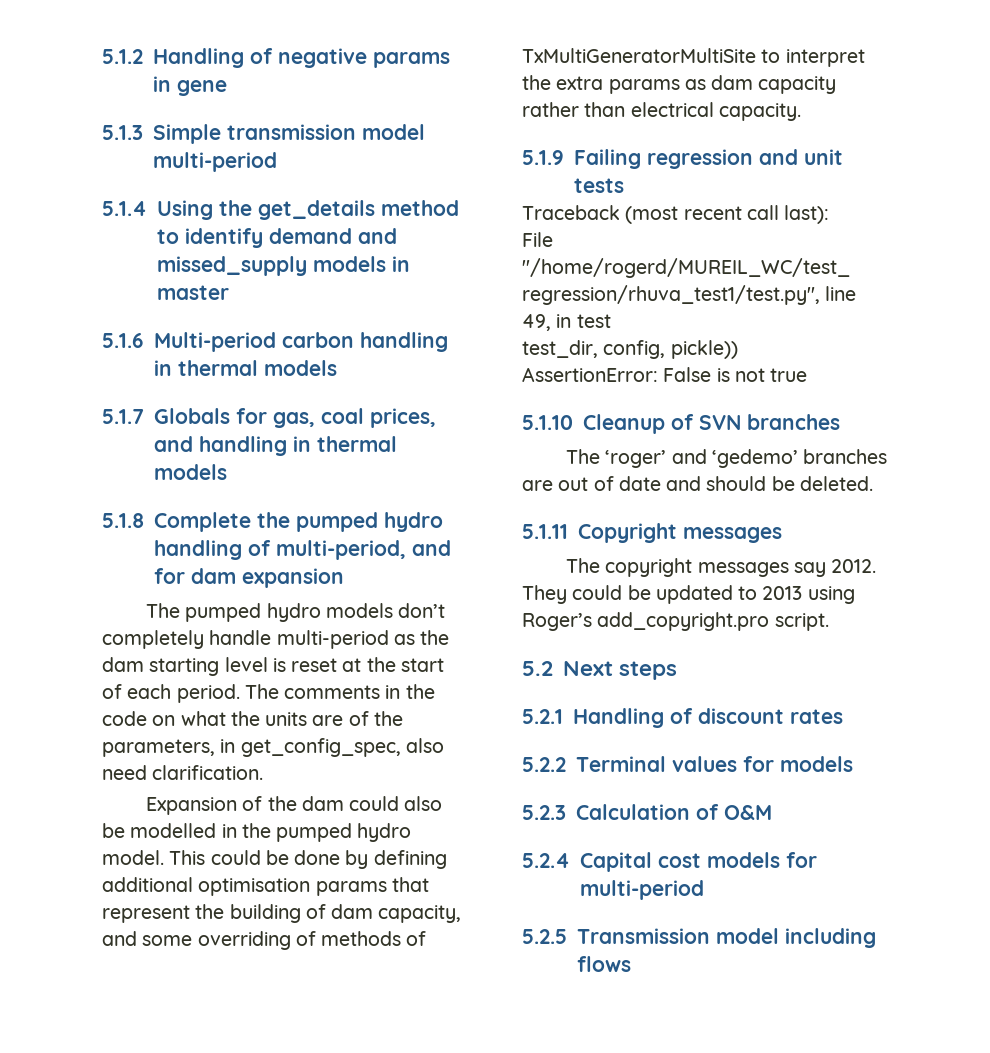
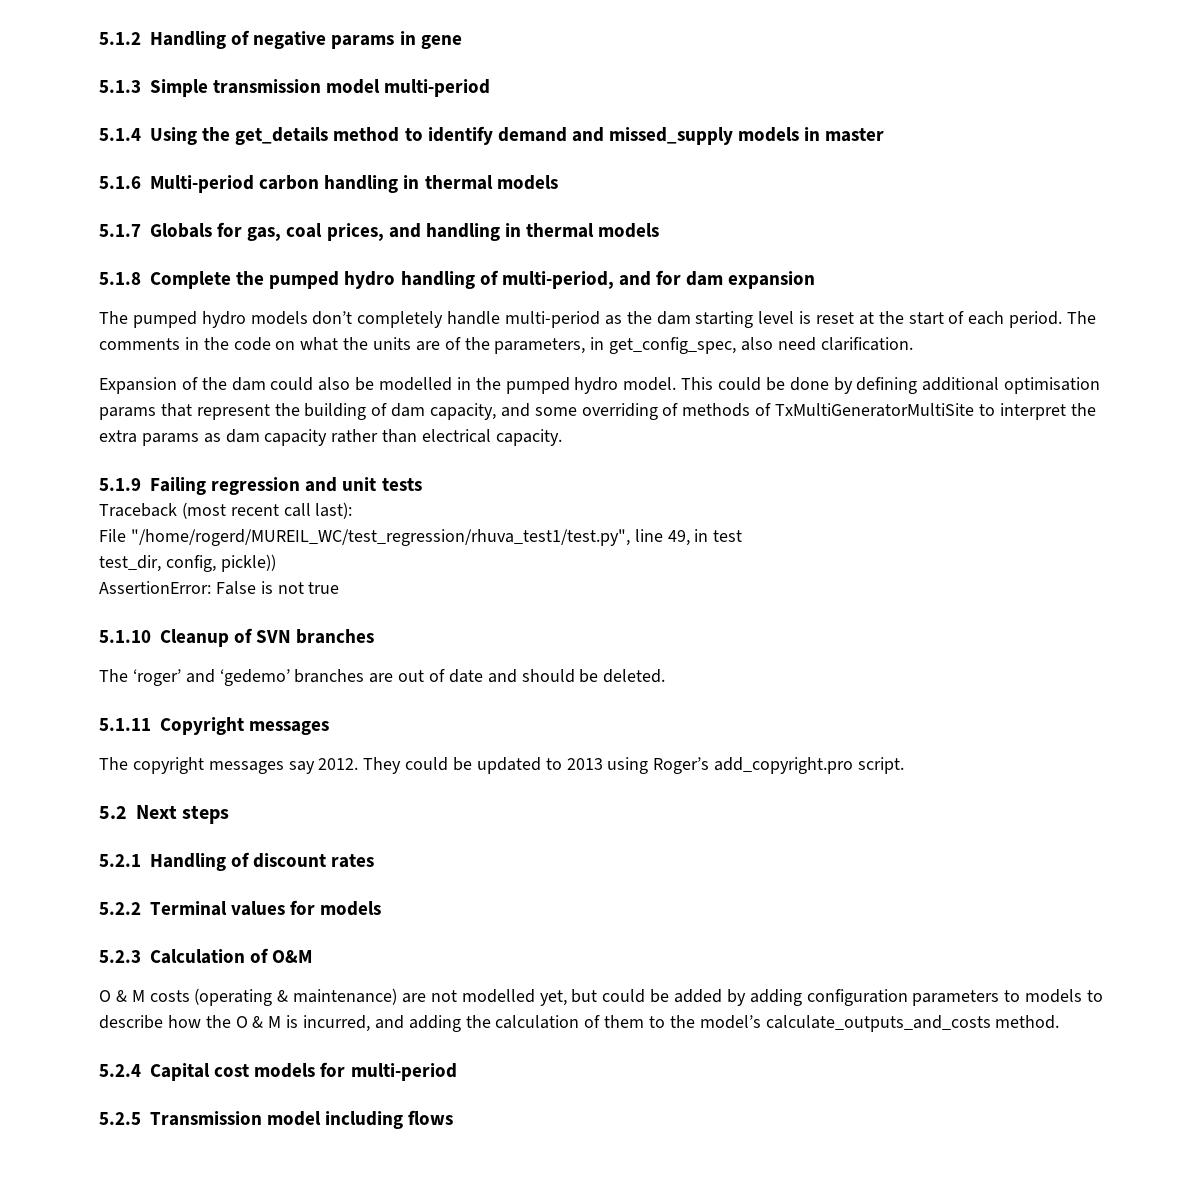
(772, 812) none -> [99,988,1104,1006] [99,1015,1060,1032] // O & M costs (operating & maintenance) are not modelled yet, but could be added by adding configuration parameters to models to describe how the O & M is incurred, and adding the calculation of them to the model’s calculate_outputs_and_costs method.

